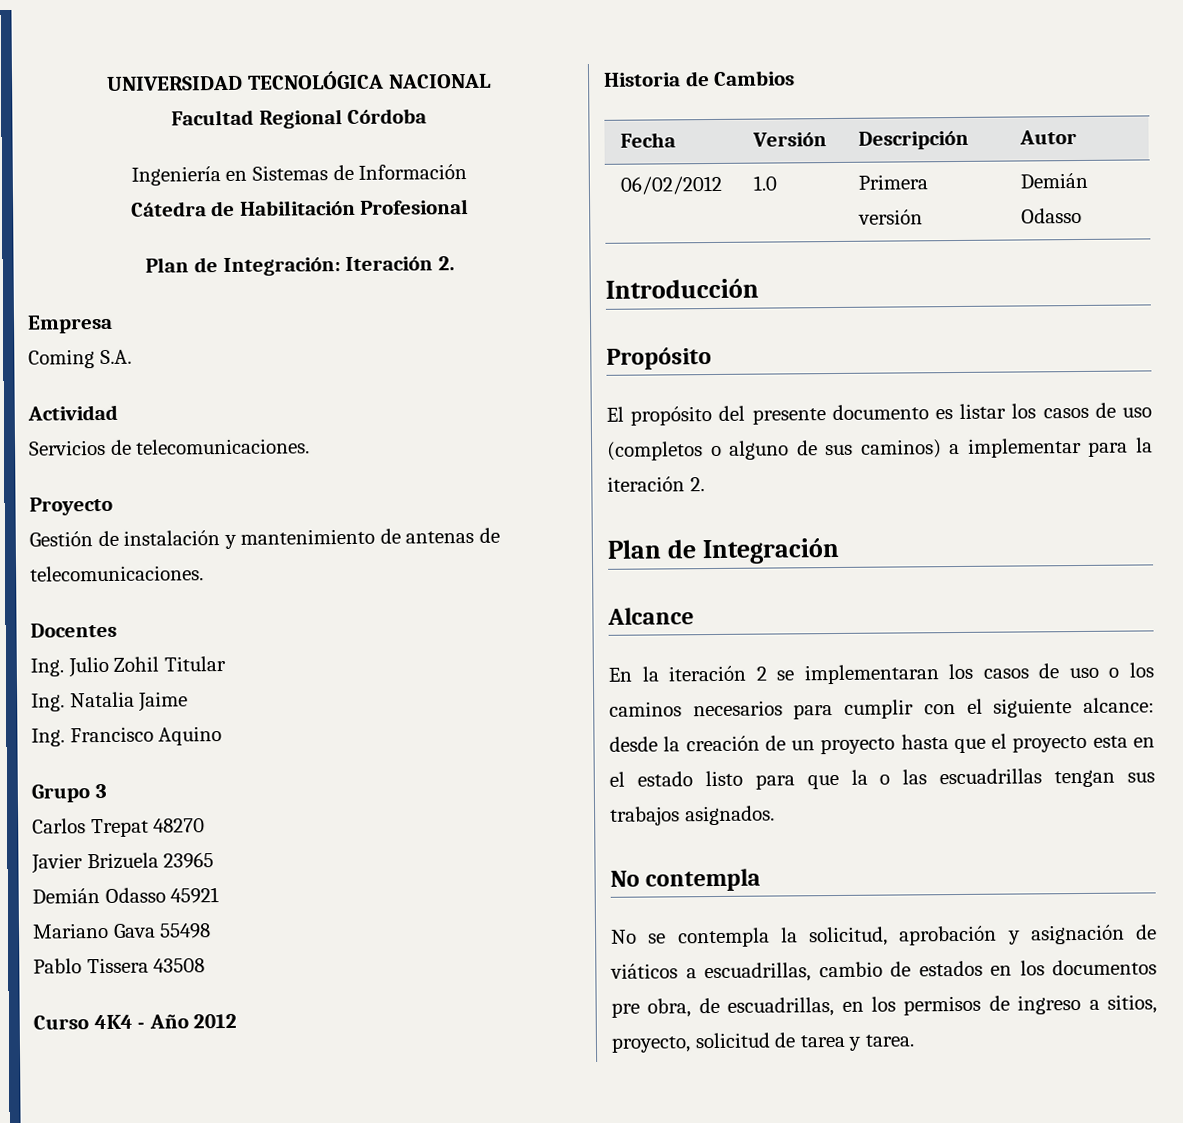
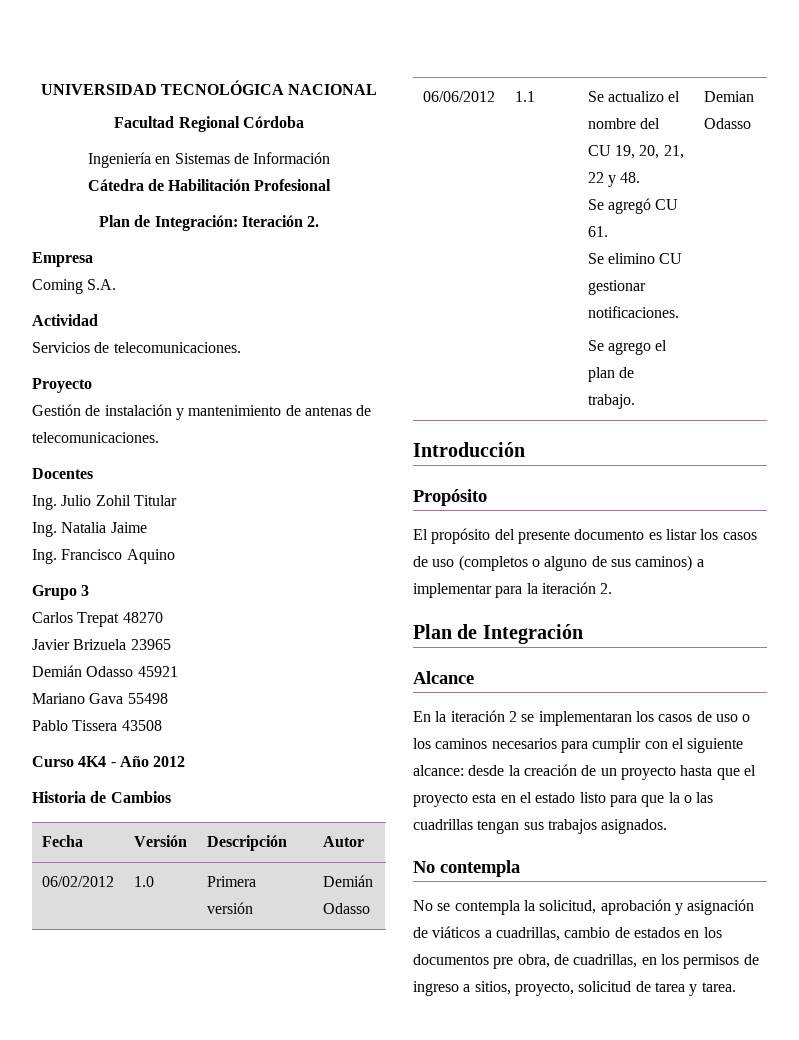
(1082, 215) none -> [422,91,495,102] [514,91,535,102] [587,91,681,102] [587,118,661,129] [587,145,684,159] [587,172,641,187] [587,198,679,214] [587,226,608,237] [587,253,683,264] [587,280,646,295] [587,306,679,318] [587,340,668,355] [587,367,635,382] [587,394,635,409] [703,91,754,102] [703,118,751,129] // 06/06/2012 | 1.1 | Se actualizo el nombre del CU 19, 20, 21, 22 y 48. // Se agregó CU 61. // Se elimino CU gestionar notificaciones. // Se agrego el plan de trabajo. | Demian Odasso
[939,768,1043,785] escuadrillas -> [413,819,473,830] cuadrillas
[704,962,811,983] escuadrillas, -> [495,927,560,941] cuadrillas,
[727,997,835,1017] escuadrillas, -> [573,954,638,968] cuadrillas,

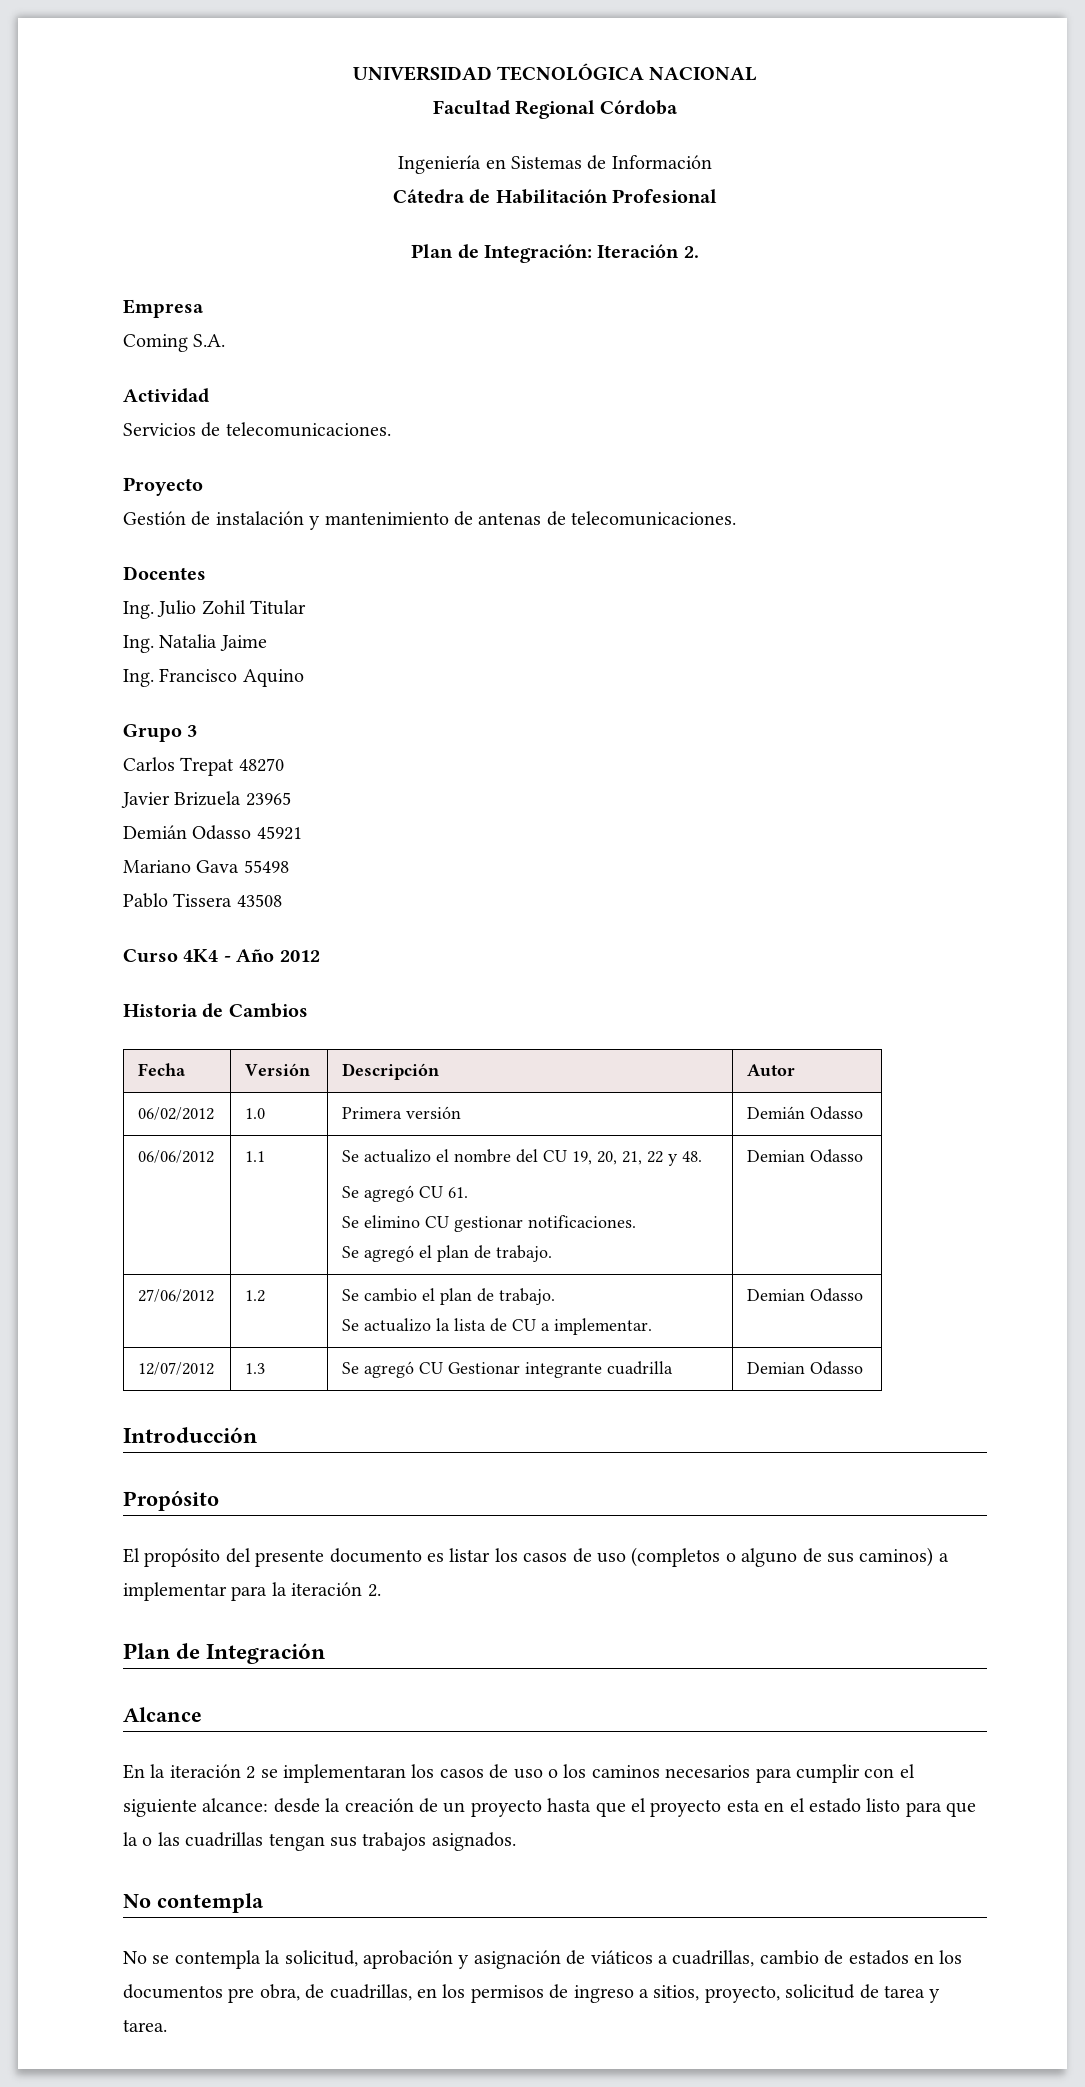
[608,342,652,355] agrego -> [364,1245,415,1262] agregó
(751, 123) none -> [138,1289,215,1302] [245,1290,266,1302] [342,1288,556,1305] [342,1318,653,1335] [747,1288,864,1302] [138,1362,215,1375] [245,1363,266,1374] [342,1361,674,1378] [747,1361,864,1375] // 27/06/2012 | 1.2 | Se cambio el plan de trabajo. // Se actualizo la lista de CU a implementar. | Demian Odasso // 12/07/2012 | 1.3 | Se agregó CU Gestionar integrante cuadrilla | Demian Odasso

